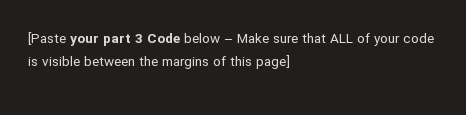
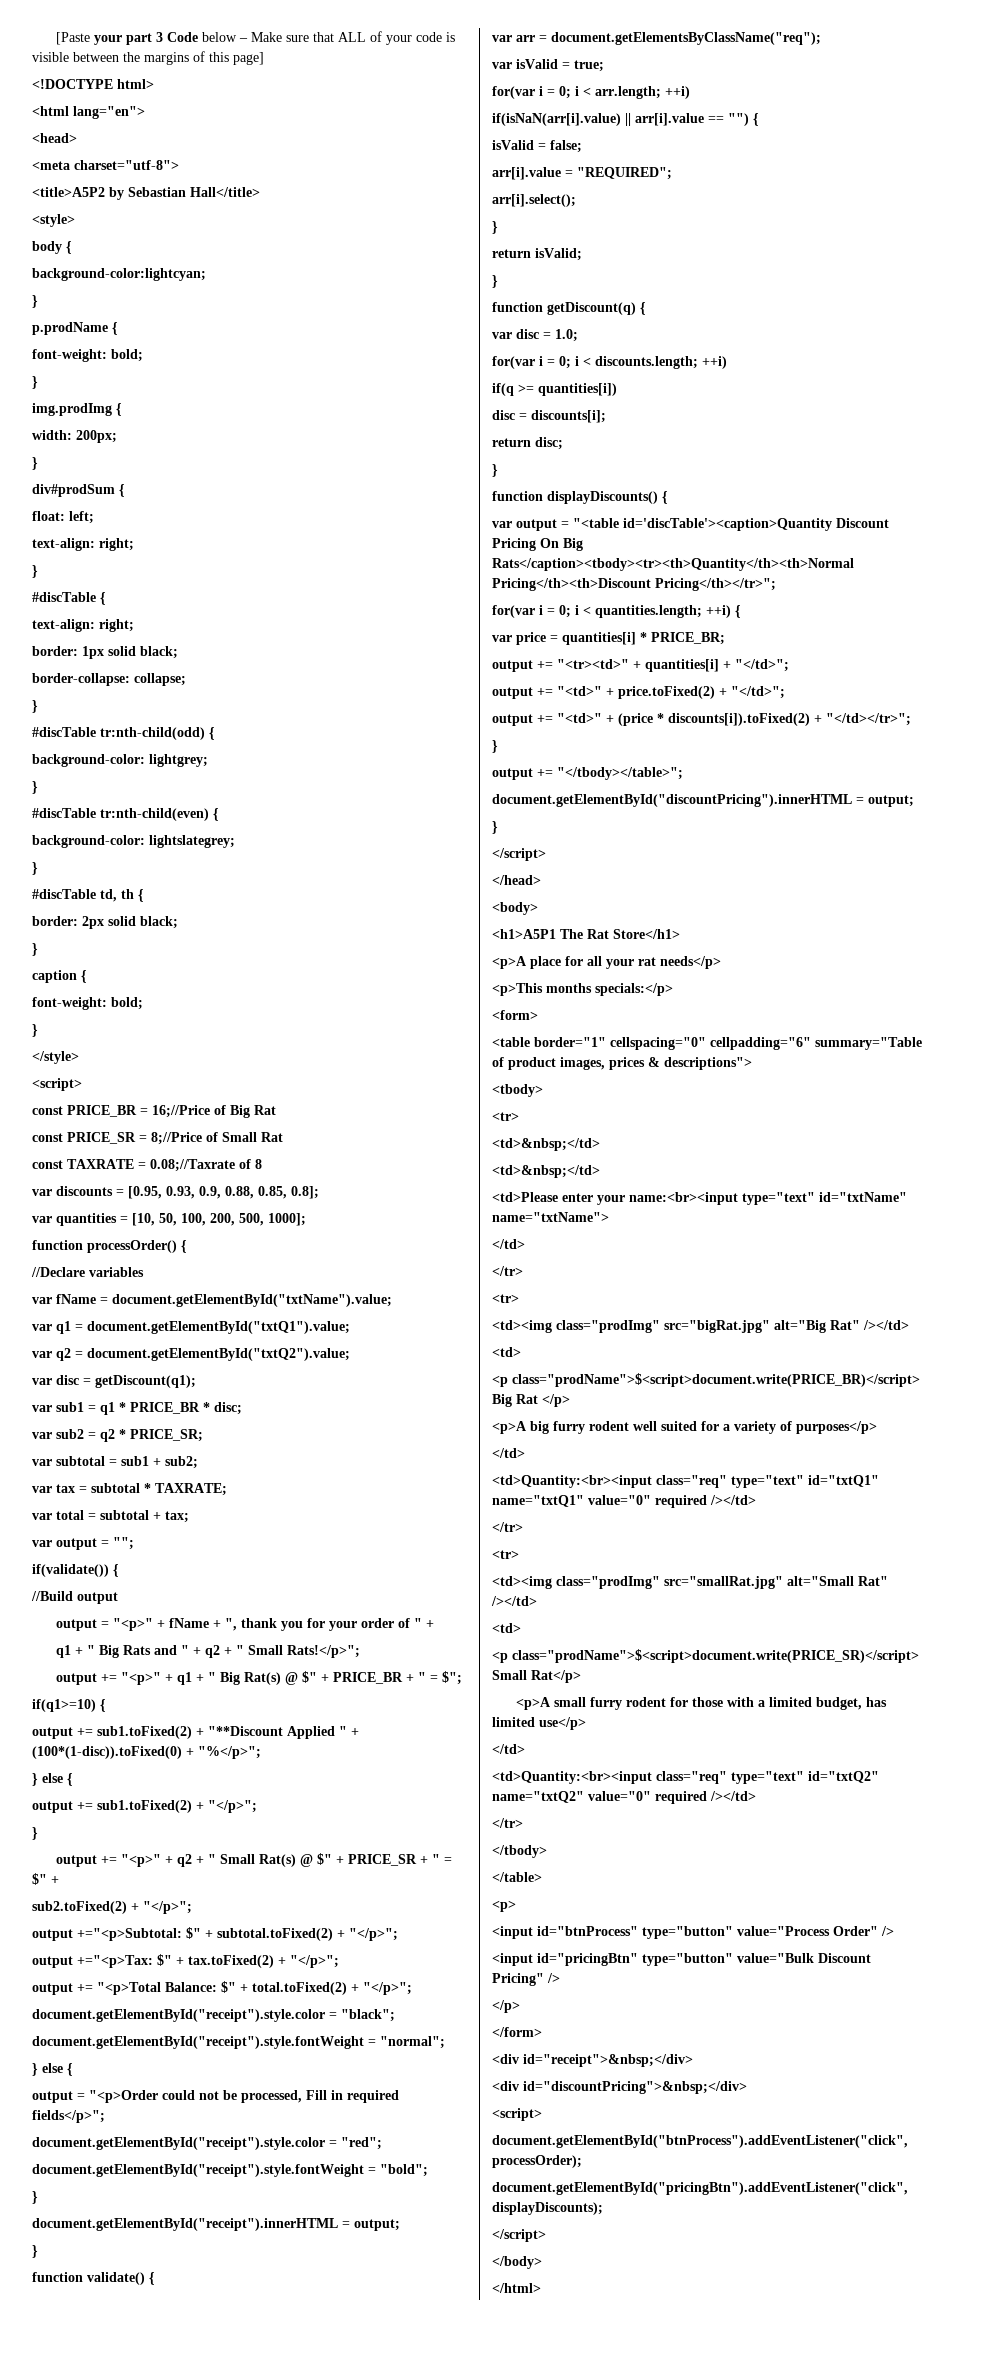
(290, 62) none -> [32,79,154,89] [32,106,145,119] [32,133,77,143] [32,160,179,170] [32,187,260,200] [32,214,75,227] [32,241,72,254] [32,268,206,281] [32,295,38,308] [32,322,118,335] [32,349,143,362] [32,376,38,389] [32,403,122,416] [32,430,117,443] [32,457,38,470] [32,484,125,497] [32,511,94,524] [32,538,134,551] [32,565,38,578] [32,592,106,605] [32,619,134,632] [32,646,178,659] [32,673,186,686] [32,700,38,713] [32,727,215,740] [32,754,208,767] [32,781,38,794] [32,808,219,821] [32,835,235,848] [32,862,38,875] [32,889,144,902] [32,916,178,929] [32,943,38,956] [32,970,87,983] [32,997,143,1010] [32,1024,38,1037] [32,1051,79,1064] [32,1078,82,1091] [32,1105,276,1118] [32,1132,283,1145] [32,1159,262,1172] [32,1186,319,1199] [32,1213,306,1226] [32,1240,187,1253] [31,1267,144,1277] [32,1294,392,1307] [32,1321,350,1334] [32,1348,350,1361] [32,1375,196,1388] [32,1402,242,1415] [32,1429,203,1442] [32,1456,198,1469] [32,1483,227,1496] [32,1510,189,1523] [32,1537,134,1550] [32,1564,119,1577] [31,1591,118,1604] [55,1618,434,1631] [55,1645,360,1658] [55,1671,462,1685] [32,1699,106,1712] [32,1726,359,1739] [32,1746,261,1759] [32,1773,73,1786] [32,1800,257,1813] [32,1827,38,1840] [55,1853,452,1867] [32,1873,59,1885] [32,1901,192,1914] [32,1927,398,1941] [32,1954,339,1968] [32,1981,412,1995] [32,2009,395,2022] [32,2036,445,2049] [32,2063,73,2076] [32,2090,399,2103] [32,2110,105,2123] [32,2137,382,2150] [32,2164,428,2177] [32,2191,38,2204] [32,2218,400,2231] [32,2245,38,2258] [32,2272,155,2285] [492,32,821,45] [492,59,604,72] [492,86,690,99] [492,113,759,126] [492,140,582,153] [492,167,672,180] [492,194,576,207] [492,221,498,234] [492,248,582,261] [492,275,498,288] [492,302,646,315] [492,329,578,342] [492,356,727,369] [492,383,617,396] [492,410,606,423] [492,437,563,450] [492,464,498,477] [492,491,668,504] [492,518,889,531] [492,538,583,551] [492,558,854,571] [492,578,776,591] [492,605,741,618] [492,632,725,645] [492,659,789,672] [492,686,785,699] [492,713,911,726] [492,740,498,753] [492,767,683,780] [492,794,914,807] [492,821,498,834] [492,848,546,861] [492,875,541,885] [492,902,538,915] [492,929,680,939] [492,956,721,969] [492,983,673,996] [492,1010,538,1020] [492,1037,922,1050] [492,1057,752,1070] [492,1084,543,1097] [492,1112,519,1121] [492,1138,600,1151] [492,1165,600,1178] [492,1192,907,1205] [492,1212,609,1222] [492,1239,525,1249] [492,1266,523,1276] [492,1294,519,1303] [492,1320,909,1333] [492,1347,521,1357] [492,1373,920,1387] [492,1394,570,1407] [492,1421,877,1434] [492,1448,525,1458] [492,1475,879,1488] [492,1495,756,1508] [492,1522,523,1532] [492,1550,519,1559] [492,1576,888,1589] [491,1596,537,1606] [492,1623,521,1633] [492,1649,919,1663] [492,1670,581,1683] [515,1697,887,1710] [492,1717,586,1730] [492,1744,525,1754] [492,1771,879,1784] [492,1791,756,1804] [492,1818,523,1828] [492,1845,547,1858] [492,1872,542,1882] [492,1900,516,1912] [492,1926,894,1939] [492,1953,871,1966] [492,1973,560,1986] [492,2000,520,2013] [492,2027,542,2037] [492,2054,693,2067] [492,2081,747,2094] [492,2108,542,2121] [492,2135,908,2148] [492,2155,582,2168] [492,2182,908,2195] [492,2202,603,2215] [492,2229,546,2242] [492,2256,542,2269] [492,2283,541,2293] // <!DOCTYPE html> // <html lang="en"> // <head> // <meta charset="utf-8"> // <title>A5P2 by Sebastian Hall</title> // <style> // body { // background-color:lightcyan; // } // p.prodName { // font-weight: bold; // } // img.prodImg { // width: 200px; // } // div#prodSum { // float: left; // text-align: right; // } // #discTable { // text-align: right; // border: 1px solid black; // border-collapse: collapse; // } // #discTable tr:nth-child(odd) { // background-color: lightgrey; // } // #discTable tr:nth-child(even) { // background-color: lightslategrey; // } // #discTable td, th { // border: 2px solid black; // } // caption { // font-weight: bold; // } // </style> // <script> // const PRICE_BR = 16;//Price of Big Rat // const PRICE_SR = 8;//Price of Small Rat // const TAXRATE = 0.08;//Taxrate of 8 // var discounts = [0.95, 0.93, 0.9, 0.88, 0.85, 0.8]; // var quantities = [10, 50, 100, 200, 500, 1000]; // function processOrder() { // //Declare variables // var fName = document.getElementById("txtName").value; // var q1 = document.getElementById("txtQ1").value; // var q2 = document.getElementById("txtQ2").value; // var disc = getDiscount(q1); // var sub1 = q1 * PRICE_BR * disc; // var sub2 = q2 * PRICE_SR; // var subtotal = sub1 + sub2; // var tax = subtotal * TAXRATE; // var total = subtotal + tax; // var output = ""; // if(validate()) { // //Build output // output = "<p>" + fName + ", thank you for your order of " + // q1 + " Big Rats and " + q2 + " Small Rats!</p>"; // output += "<p>" + q1 + " Big Rat(s) @ $" + PRICE_BR + " = $"; // if(q1>=10) { // output += sub1.toFixed(2) + "**Discount Applied " + (100*(1-disc)).toFixed(0) + "%</p>"; // } else { // output += sub1.toFixed(2) + "</p>"; // } // output += "<p>" + q2 + " Small Rat(s) @ $" + PRICE_SR + " = $" + // sub2.toFixed(2) + "</p>"; // output +="<p>Subtotal: $" + subtotal.toFixed(2) + "</p>"; // output +="<p>Tax: $" + tax.toFixed(2) + "</p>"; // output += "<p>Total Balance: $" + total.toFixed(2) + "</p>"; // document.getElementById("receipt").style.color = "black"; // document.getElementById("receipt").style.fontWeight = "normal"; // } else { // output = "<p>Order could not be processed, Fill in required fields</p>"; // document.getElementById("receipt").style.color = "red"; // document.getElementById("receipt").style.fontWeight = "bold"; // } // document.getElementById("receipt").innerHTML = output; // } // function validate() { // var arr = document.getElementsByClassName("req"); // var isValid = true; // for(var i = 0; i < arr.length; ++i) // if(isNaN(arr[i].value) || arr[i].value == "") { // isValid = false; // arr[i].value = "REQUIRED"; // arr[i].select(); // } // return isValid; // } // function getDiscount(q) { // var disc = 1.0; // for(var i = 0; i < discounts.length; ++i) // if(q >= quantities[i]) // disc = discounts[i]; // return disc; // } // function displayDiscounts() { // var output = "<table id='discTable'><caption>Quantity Discount Pricing On Big Rats</caption><tbody><tr><th>Quantity</th><th>Normal Pricing</th><th>Discount Pricing</th></tr>"; // for(var i = 0; i < quantities.length; ++i) { // var price = quantities[i] * PRICE_BR; // output += "<tr><td>" + quantities[i] + "</td>"; // output += "<td>" + price.toFixed(2) + "</td>"; // output += "<td>" + (price * discounts[i]).toFixed(2) + "</td></tr>"; // } // output += "</tbody></table>"; // document.getElementById("discountPricing").innerHTML = output; // } // </script> // </head> // <body> // <h1>A5P1 The Rat Store</h1> // <p>A place for all your rat needs</p> // <p>This months specials:</p> // <form> // <table border="1" cellspacing="0" cellpadding="6" summary="Table of product images, prices & descriptions"> // <tbody> // <tr> // <td>&nbsp;</td> // <td>&nbsp;</td> // <td>Please enter your name:<br><input type="text" id="txtName" name="txtName"> // </td> // </tr> // <tr> // <td><img class="prodImg" src="bigRat.jpg" alt="Big Rat" /></td> // <td> // <p class="prodName">$<script>document.write(PRICE_BR)</script> Big Rat </p> // <p>A big furry rodent well suited for a variety of purposes</p> // </td> // <td>Quantity:<br><input class="req" type="text" id="txtQ1" name="txtQ1" value="0" required /></td> // </tr> // <tr> // <td><img class="prodImg" src="smallRat.jpg" alt="Small Rat" /></td> // <td> // <p class="prodName">$<script>document.write(PRICE_SR)</script> Small Rat</p> // <p>A small furry rodent for those with a limited budget, has limited use</p> // </td> // <td>Quantity:<br><input class="req" type="text" id="txtQ2" name="txtQ2" value="0" required /></td> // </tr> // </tbody> // </table> // <p> // <input id="btnProcess" type="button" value="Process Order" /> // <input id="pricingBtn" type="button" value="Bulk Discount Pricing" /> // </p> // </form> // <div id="receipt">&nbsp;</div> // <div id="discountPricing">&nbsp;</div> // <script> // document.getElementById("btnProcess").addEventListener("click", processOrder); // document.getElementById("pricingBtn").addEventListener("click", displayDiscounts); // </script> // </body> // </html>

